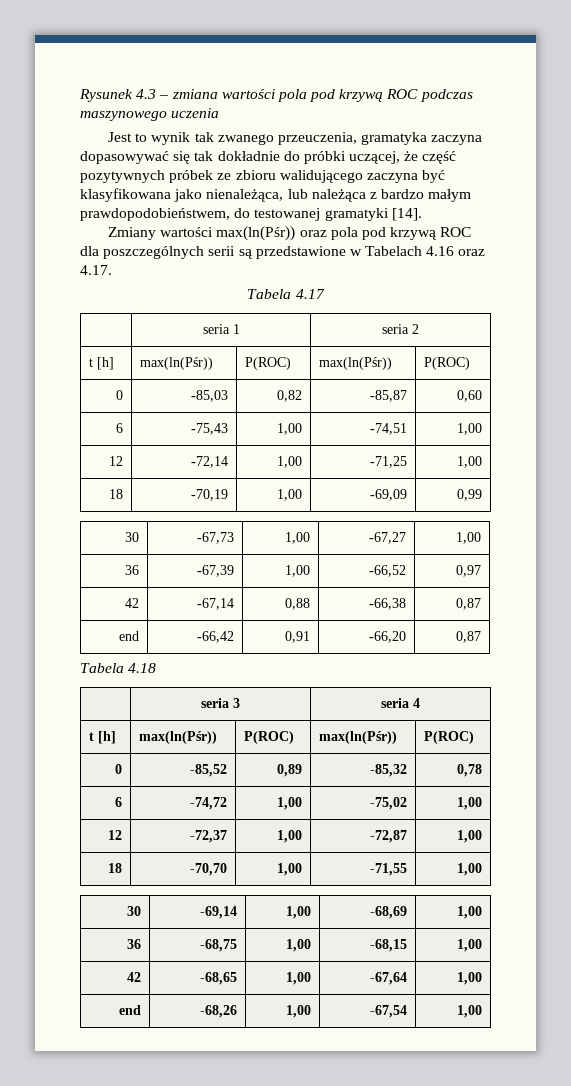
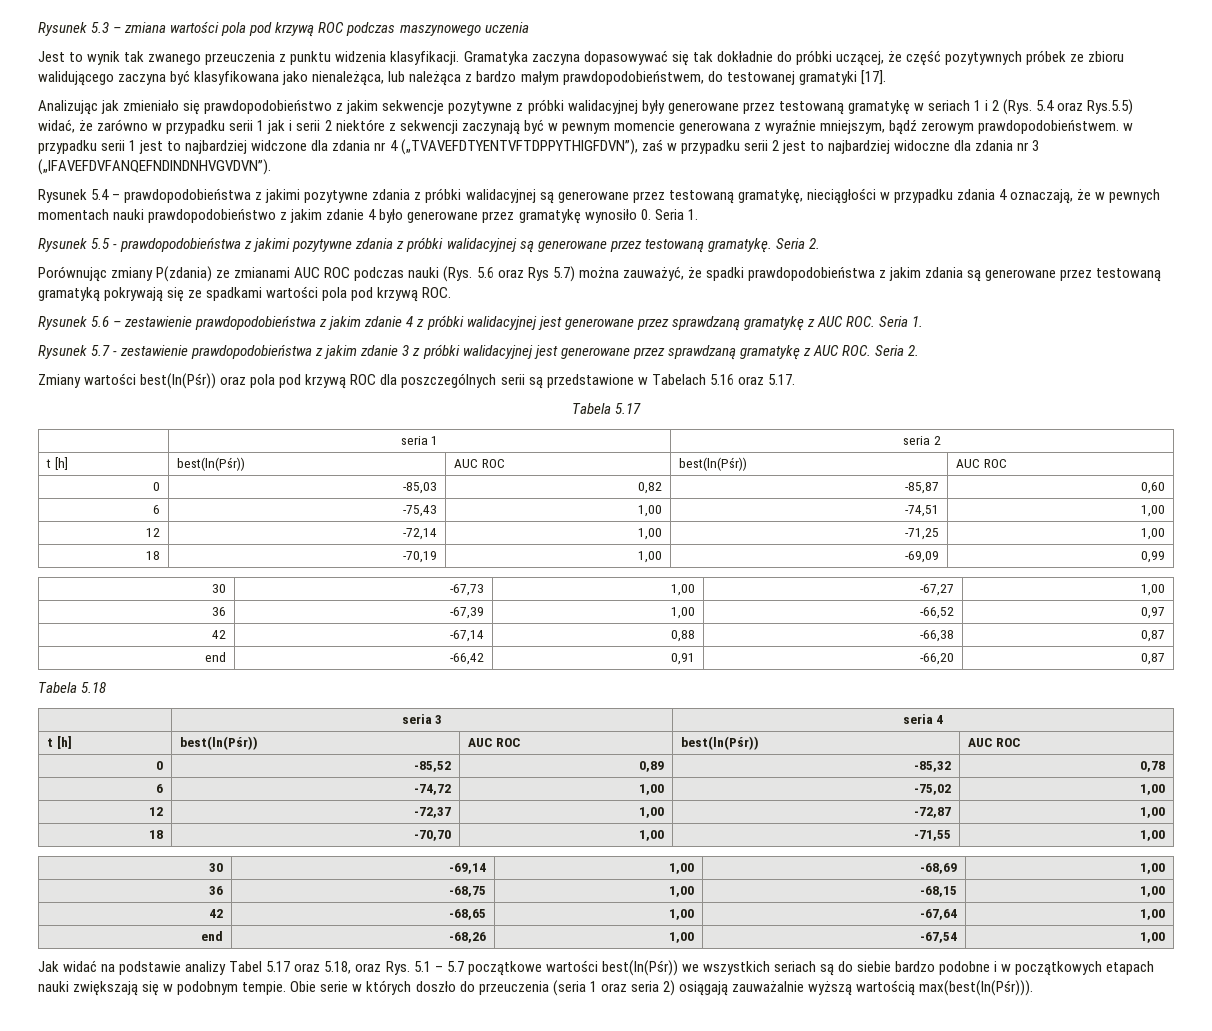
[79,89,157,102] Rysunek 4.3 -> [38,22,110,36] Rysunek 5.3
[277,132,428,145] przeuczenia, gramatyka -> [205,51,528,65] przeuczenia z punktu widzenia klasyfikacji. Gramatyka
[391,208,422,221] [14]. -> [860,70,886,85] [38,99,1134,115] [38,119,1134,135] [38,139,1040,155] [38,159,271,175] [38,188,1161,204] [38,209,698,224] [38,237,820,253] [38,266,1162,282] [38,286,452,302] [38,315,924,331] [38,344,920,360] [17]. // Analizując jak zmieniało się prawdopodobieństwo z jakim sekwencje pozytywne z próbki walidacyjnej były generowane przez testowaną gramatykę w seriach 1 i 2 (Rys. 5.4 oraz Rys.5.5) widać, że zarówno w przypadku serii 1 jak i serii 2 niektóre z sekwencji zaczynają być w pewnym momencie generowana z wyraźnie mniejszym, bądź zerowym prawdopodobieństwem. w przypadku serii 1 jest to najbardziej widczone dla zdania nr 4 („TVAVEFDTYENTVFTDPPYTHIGFDVN”), zaś w przypadku serii 2 jest to najbardziej widoczne dla zdania nr 3 („IFAVEFDVFANQEFNDINDNHVGVDVN”). // Rysunek 5.4 – prawdopodobieństwa z jakimi pozytywne zdania z próbki walidacyjnej są generowane przez testowaną gramatykę, nieciągłości w przypadku zdania 4 oznaczają, że w pewnych momentach nauki prawdopodobieństwo z jakim zdanie 4 było generowane przez gramatykę wynosiło 0. Seria 1. // Rysunek 5.5 - prawdopodobieństwa z jakimi pozytywne zdania z próbki walidacyjnej są generowane przez testowaną gramatykę. Seria 2. // Porównując zmiany P(zdania) ze zmianami AUC ROC podczas nauki (Rys. 5.6 oraz Rys 5.7) można zauważyć, że spadki prawdopodobieństwa z jakim zdania są generowane przez testowaną gramatyką pokrywają się ze spadkami wartości pola pod krzywą ROC. // Rysunek 5.6 – zestawienie prawdopodobieństwa z jakim zdanie 4 z próbki walidacyjnej jest generowane przez sprawdzaną gramatykę z AUC ROC. Seria 1. // Rysunek 5.7 - zestawienie prawdopodobieństwa z jakim zdanie 3 z próbki walidacyjnej jest generowane przez sprawdzaną gramatykę z AUC ROC. Seria 2.
[216,226,296,241] max(ln(Pśr)) -> [140,373,217,389] best(ln(Pśr))
[426,246,486,256] [80,265,112,275] [247,289,325,299] 4.16 oraz 4.17. // Tabela 4.17 -> [709,374,795,385] [571,403,642,414] 5.16 oraz 5.17. // Tabela 5.17
[140,357,214,370] [245,357,292,370] [319,357,393,370] [424,357,471,370] max(ln(Pśr)) | P(ROC) | max(ln(Pśr)) | P(ROC) -> [177,457,246,471] [454,459,506,468] [679,457,748,471] [956,459,1008,468] best(ln(Pśr)) | AUC ROC | best(ln(Pśr)) | AUC ROC
[128,663,157,673] 4.18 -> [81,682,107,693] 5.18
[139,731,218,744] [244,731,295,744] [319,731,398,744] [424,731,475,744] max(ln(Pśr)) | P(ROC) | max(ln(Pśr)) | P(ROC) -> [180,736,259,750] [468,738,521,747] [681,736,760,750] [968,738,1021,747] best(ln(Pśr)) | AUC ROC | best(ln(Pśr)) | AUC ROC
(482, 1011) none -> [38,960,1155,976] [38,980,1034,996] // Jak widać na podstawie analizy Tabel 5.17 oraz 5.18, oraz Rys. 5.1 – 5.7 początkowe wartości best(ln(Pśr)) we wszystkich seriach są do siebie bardzo podobne i w początkowych etapach nauki zwiększają się w podobnym tempie. Obie serie w których doszło do przeuczenia (seria 1 oraz seria 2) osiągają zauważalnie wyższą wartością max(best(ln(Pśr))).

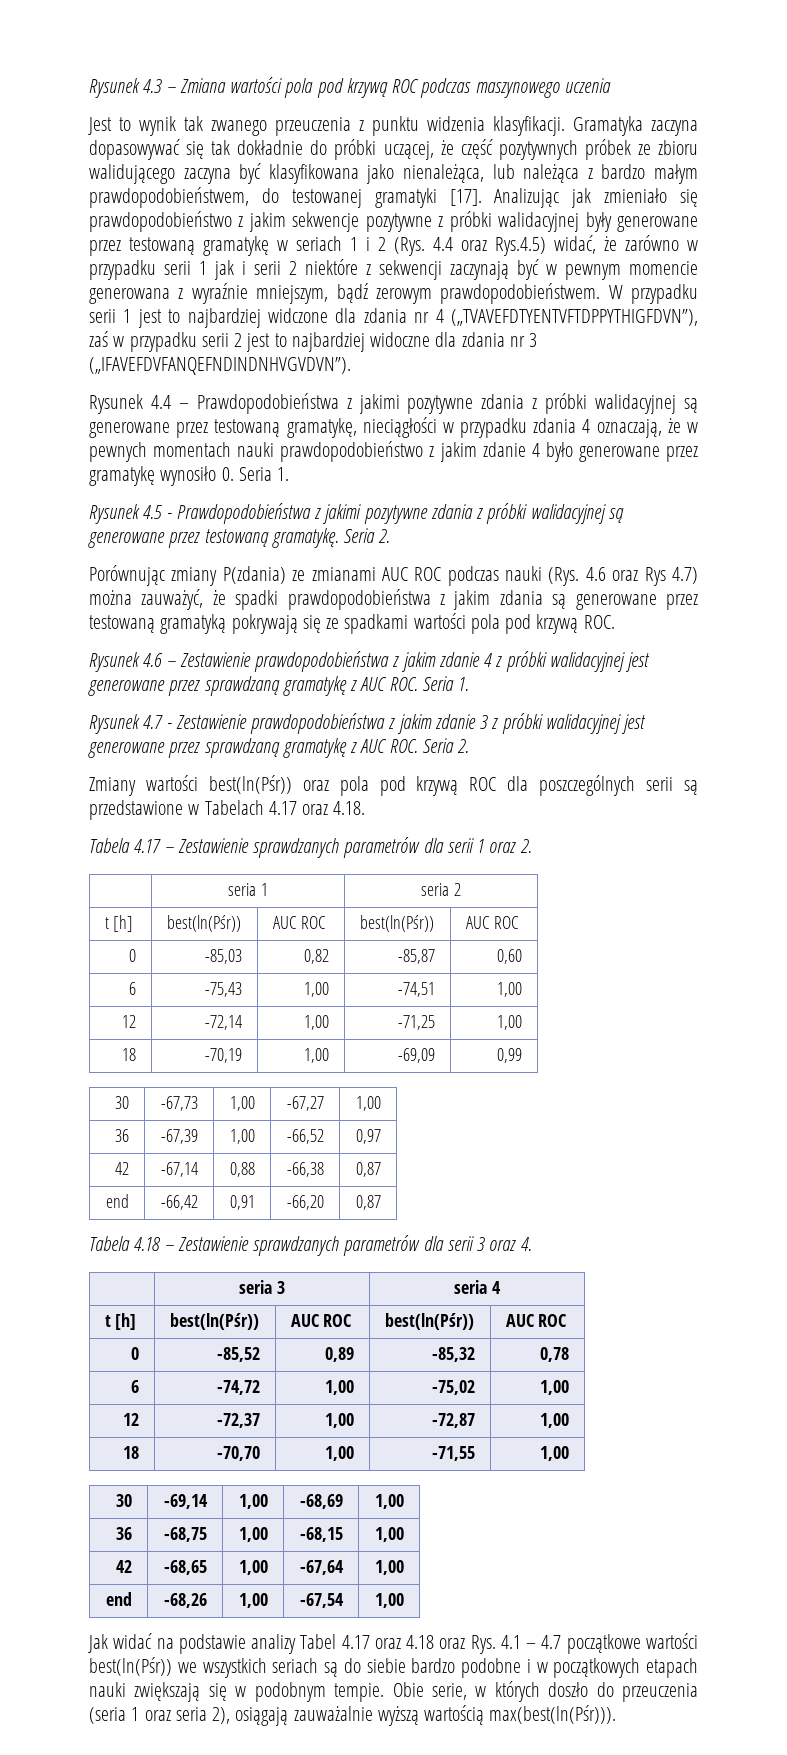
[38,22,167,36] Rysunek 5.3 – zmiana -> [89,78,226,98] Rysunek 4.3 – Zmiana
(886, 77) // -> (482, 197) none
[1036,99,1134,115] 5.4 oraz Rys.5.5) -> [433,237,546,256] 4.4 oraz Rys.4.5)
[1123,123,1134,131] w -> [608,285,623,299] W
[91,189,252,203] 5.4 – prawdopodobieństwa -> [150,393,339,414] 4.4 – Prawdopodobieństwa
[91,238,242,252] 5.5 - prawdopodobieństwa -> [143,503,311,524] 4.5 - Prawdopodobieństwa
[476,267,494,278] 5.6 -> [585,567,606,581] 4.6
[552,266,575,282] 5.7) -> [671,567,698,584] 4.7)
[91,316,193,327] 5.6 – zestawienie -> [143,652,251,667] 4.6 – Zestawienie
[91,345,189,356] 5.7 - zestawienie -> [143,714,247,729] 4.7 - Zestawienie
[709,374,795,385] [571,403,642,414] 5.16 oraz 5.17. // Tabela 5.17 -> [268,801,366,815] [89,837,532,858] 4.17 oraz 4.18. // Tabela 4.17 – Zestawienie sprawdzanych parametrów dla serii 1 oraz 2.
[81,682,107,693] 5.18 -> [134,1235,532,1256] 4.18 – Zestawienie sprawdzanych parametrów dla serii 3 oraz 4.
[266,961,464,975] 5.17 oraz 5.18, oraz Rys. 5.1 – 5.7 -> [341,1635,562,1654] 4.17 oraz 4.18 oraz Rys. 4.1 – 4.7
[320,981,349,992] serie -> [431,1683,467,1700] serie,
[662,980,675,996] 2) -> [212,1707,231,1724] 2),

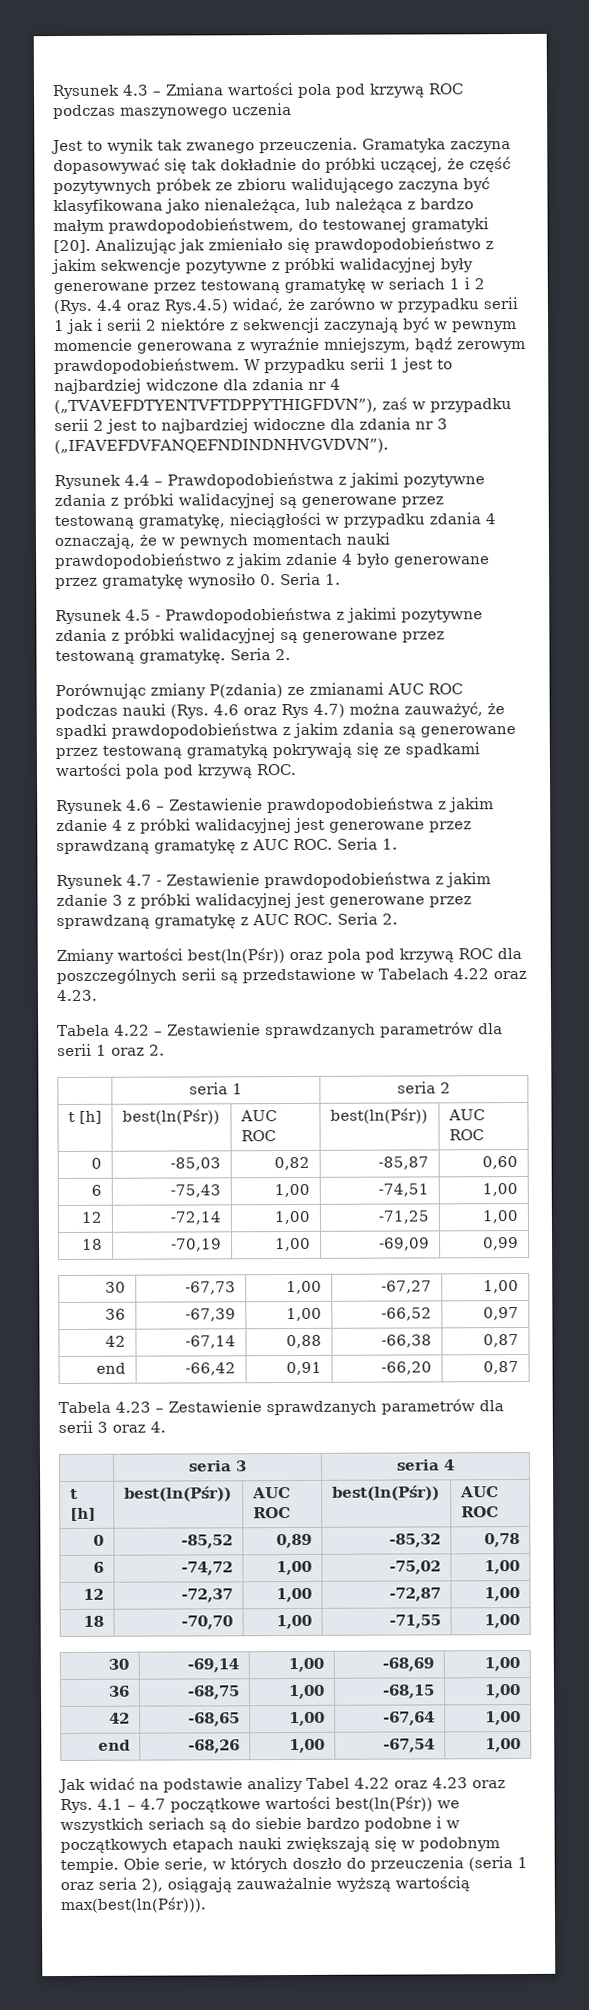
[275,116,565,136] przeuczenia z punktu widzenia klasyfikacji. -> [259,137,358,154] przeuczenia.
[449,189,482,206] [17]. -> [53,239,91,254] [20].
[268,801,366,815] [89,838,162,853] 4.17 oraz 4.18. // Tabela 4.17 -> [452,968,527,980] [56,989,97,1002] [57,1024,150,1037] 4.22 oraz 4.23. // Tabela 4.22
[134,1237,162,1251] 4.18 -> [114,1401,151,1413] 4.23
[341,1635,435,1649] 4.17 oraz 4.18 -> [353,1777,468,1789] 4.22 oraz 4.23

